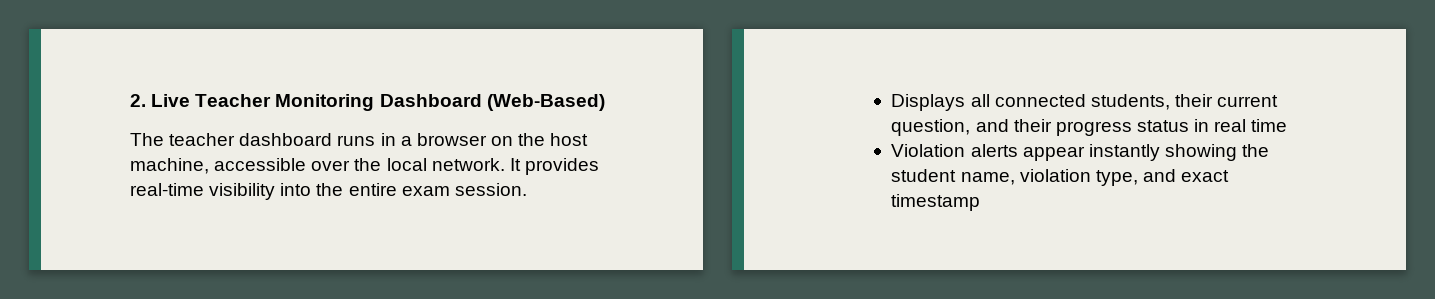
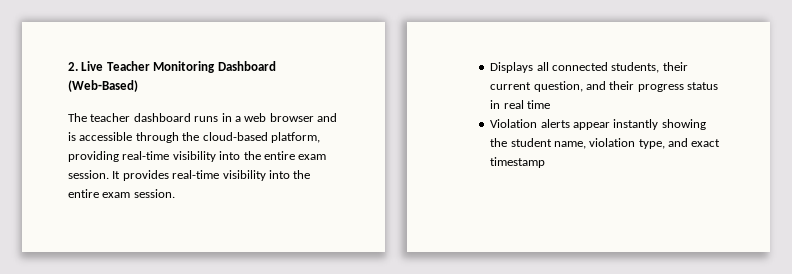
[416,133,589,146] [130,158,505,174] browser on the host machine, accessible over the local network. -> [244,113,337,122] [68,132,320,143] [68,151,327,162] [68,170,109,179] web browser and is accessible through the cloud-based platform, providing real-time visibility into the entire exam session.

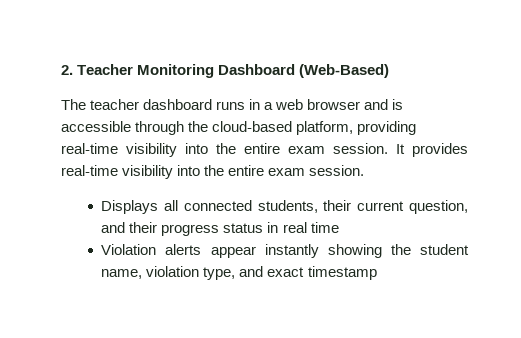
[81,61,104,71] Live -> (73, 70) none

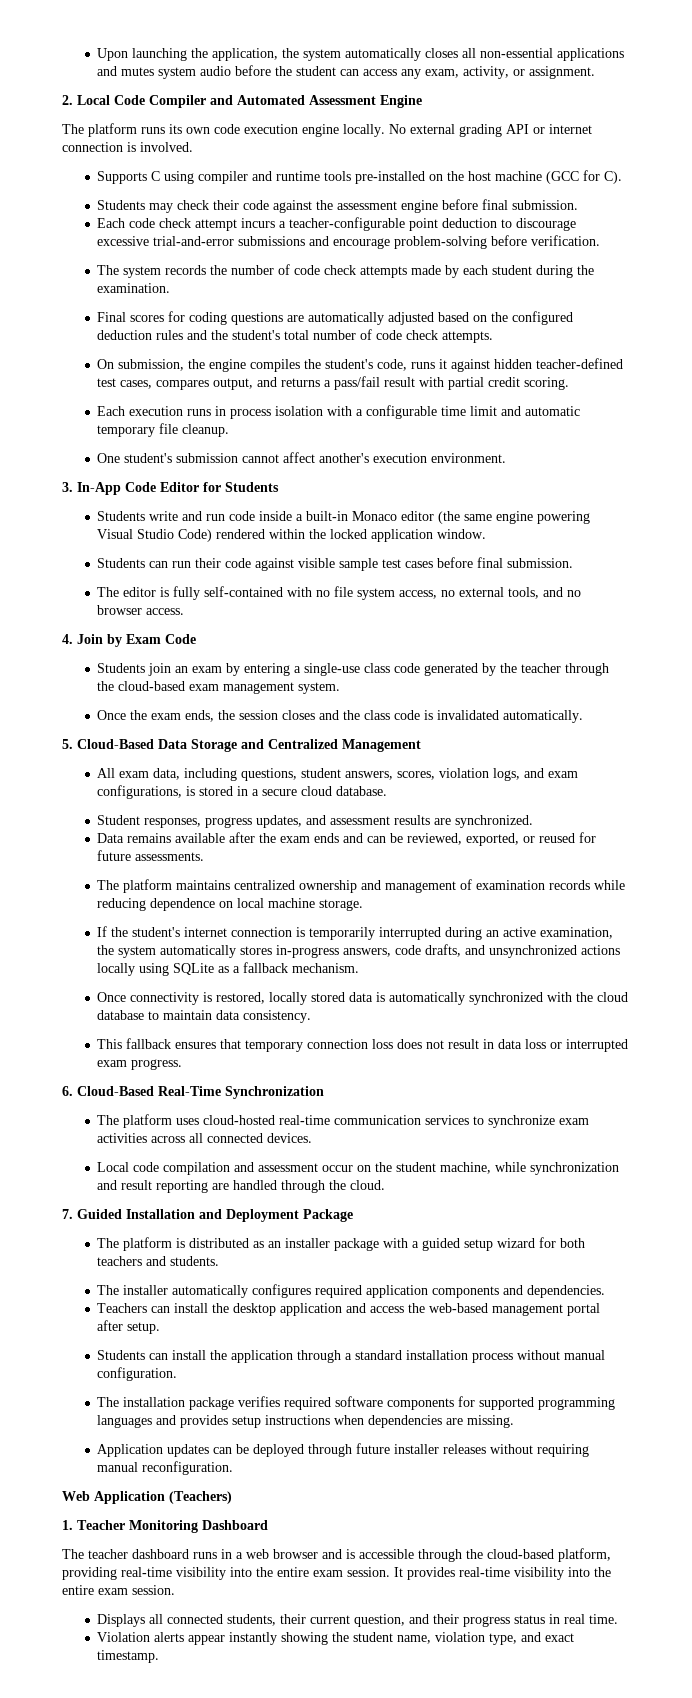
[61,65,73,75] 2. -> [97,48,625,61] [97,65,596,79] [62,95,422,108] [62,123,592,137] [62,142,193,152] [97,170,623,184] [97,199,579,213] [97,217,577,231] [97,235,601,249] [97,264,595,278] [97,283,171,293] [97,311,574,325] [97,329,494,343] [97,358,624,372] [97,376,570,390] [97,405,581,419] [97,423,230,437] [97,452,507,463] [62,482,279,495] [97,511,591,524] [97,529,487,542] [97,557,574,571] [97,586,582,600] [97,605,185,615] [62,634,196,647] [97,663,610,676] [97,681,341,694] [97,710,584,723] [62,739,421,752] [97,768,579,781] [97,785,388,799] [97,815,534,828] [97,832,597,846] [97,850,205,861] [97,879,626,893] [97,898,364,911] [97,926,614,940] [97,944,621,958] [97,962,360,976] [97,992,629,1005] [97,1010,312,1023] [97,1038,629,1052] [97,1059,183,1070] [62,1086,324,1099] [97,1114,590,1128] [97,1133,313,1143] [97,1162,620,1175] [97,1180,386,1193] [62,1209,353,1222] [97,1237,586,1251] [97,1256,220,1266] [97,1284,606,1298] [97,1303,601,1316] [97,1320,161,1334] [97,1350,606,1363] [97,1367,178,1381] [97,1396,616,1410] [97,1415,515,1428] [97,1443,590,1457] [97,1461,234,1475] [62,1491,232,1504] [62,1520,73,1530] Upon launching the application, the system automatically closes all non-essential applications and mutes system audio before the student can access any exam, activity, or assignment. // 2. Local Code Compiler and Automated Assessment Engine // The platform runs its own code execution engine locally. No external grading API or internet connection is involved. // Supports C using compiler and runtime tools pre-installed on the host machine (GCC for C). // Students may check their code against the assessment engine before final submission. // Each code check attempt incurs a teacher-configurable point deduction to discourage excessive trial-and-error submissions and encourage problem-solving before verification. // The system records the number of code check attempts made by each student during the examination. // Final scores for coding questions are automatically adjusted based on the configured deduction rules and the student's total number of code check attempts. // On submission, the engine compiles the student's code, runs it against hidden teacher-defined test cases, compares output, and returns a pass/fail result with partial credit scoring. // Each execution runs in process isolation with a configurable time limit and automatic temporary file cleanup. // One student's submission cannot affect another's execution environment. // 3. In-App Code Editor for Students // Students write and run code inside a built-in Monaco editor (the same engine powering Visual Studio Code) rendered within the locked application window. // Students can run their code against visible sample test cases before final submission. // The editor is fully self-contained with no file system access, no external tools, and no browser access. // 4. Join by Exam Code // Students join an exam by entering a single-use class code generated by the teacher through the cloud-based exam management system. // Once the exam ends, the session closes and the class code is invalidated automatically. // 5. Cloud-Based Data Storage and Centralized Management // All exam data, including questions, student answers, scores, violation logs, and exam configurations, is stored in a secure cloud database. // Student responses, progress updates, and assessment results are synchronized. // Data remains available after the exam ends and can be reviewed, exported, or reused for future assessments. // The platform maintains centralized ownership and management of examination records while reducing dependence on local machine storage. // If the student's internet connection is temporarily interrupted during an active examination, the system automatically stores in-progress answers, code drafts, and unsynchronized actions locally using SQLite as a fallback mechanism. // Once connectivity is restored, locally stored data is automatically synchronized with the cloud database to maintain data consistency. // This fallback ensures that temporary connection loss does not result in data loss or interrupted exam progress. // 6. Cloud-Based Real-Time Synchronization // The platform uses cloud-hosted real-time communication services to synchronize exam activities across all connected devices. // Local code compilation and assessment occur on the student machine, while synchronization and result reporting are handled through the cloud. // 7. Guided Installation and Deployment Package // The platform is distributed as an installer package with a guided setup wizard for both teachers and students. // The installer automatically configures required application components and dependencies. // Teachers can install the desktop application and access the web-based management portal after setup. // Students can install the application through a standard installation process without manual configuration. // The installation package verifies required software components for supported programming languages and provides setup instructions when dependencies are missing. // Application updates can be deployed through future installer releases without requiring manual reconfiguration. // Web Application (Teachers) // 1.
[299,64,390,78] (Web-Based) -> (268, 1525) none
[310,222,339,233] time -> [589,1614,619,1624] time.
[307,266,377,280] timestamp -> [97,1650,160,1663] timestamp.

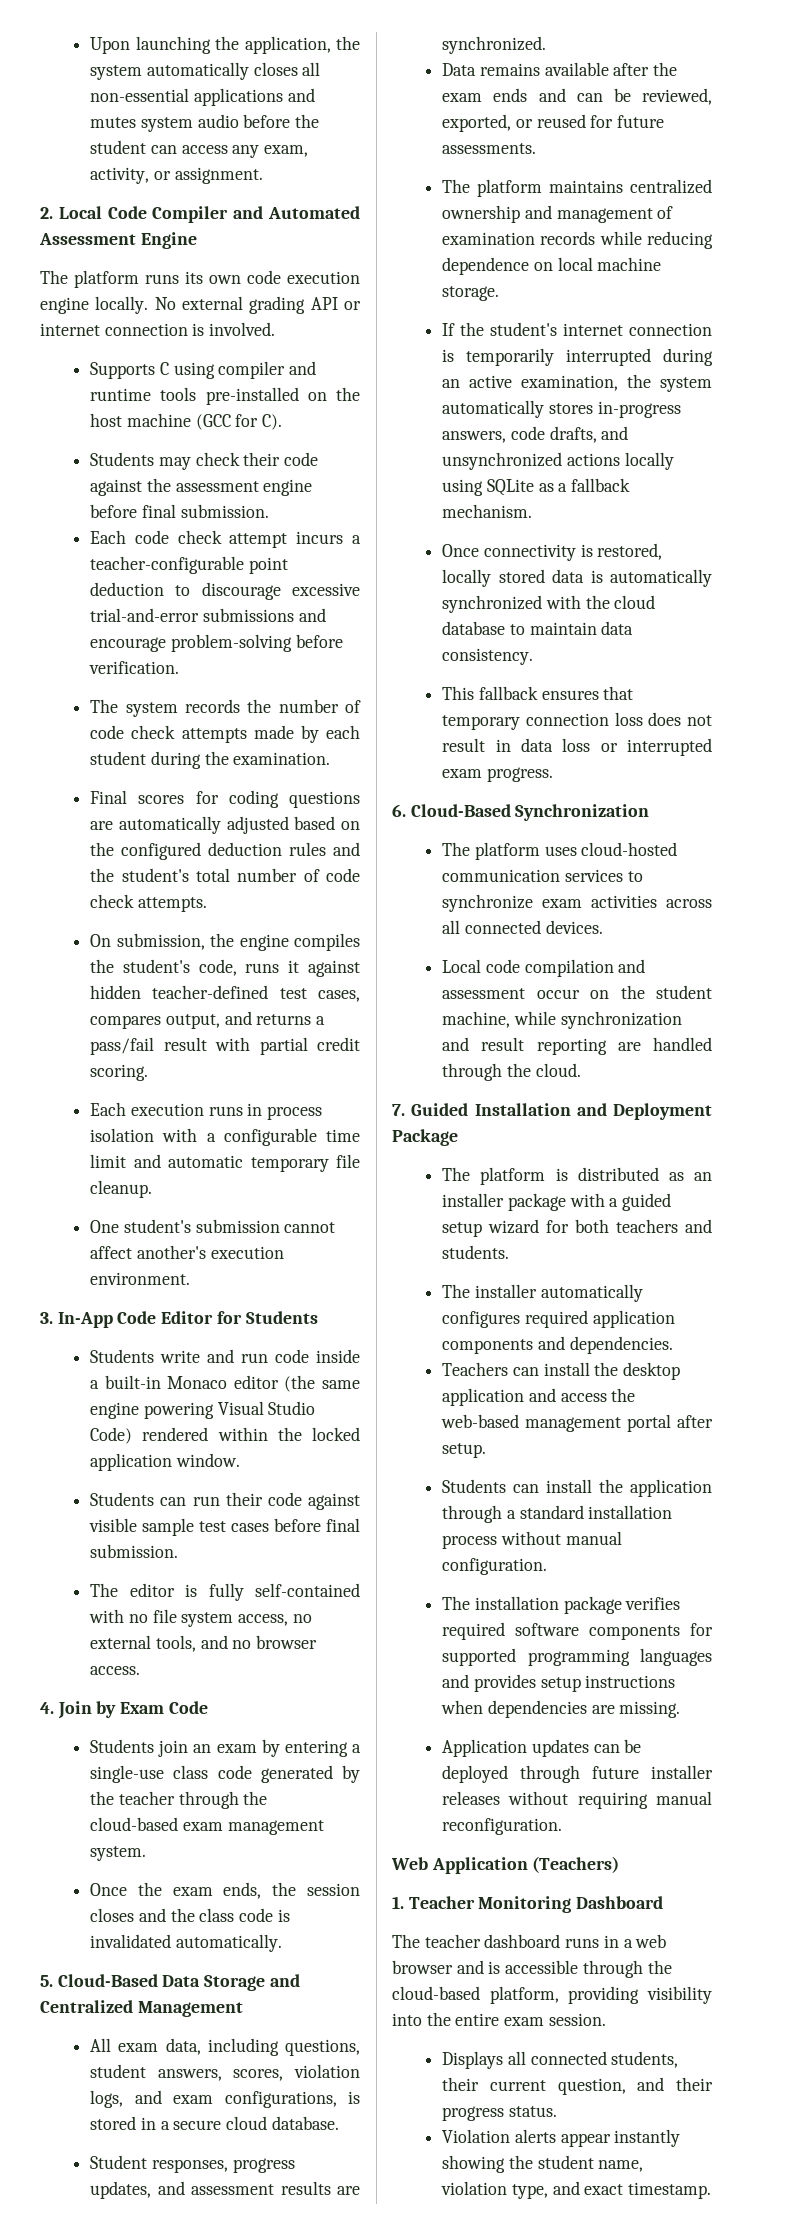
[158,1086,221,1096] Real-Time -> (511, 810) none
[279,1115,331,1125] real-time -> (678, 849) none
[121,1567,510,1580] real-time visibility into the entire exam session. It provides real-time -> (640, 1995) none
[514,1614,619,1624] status in real time. -> [508,2106,557,2117] status.

